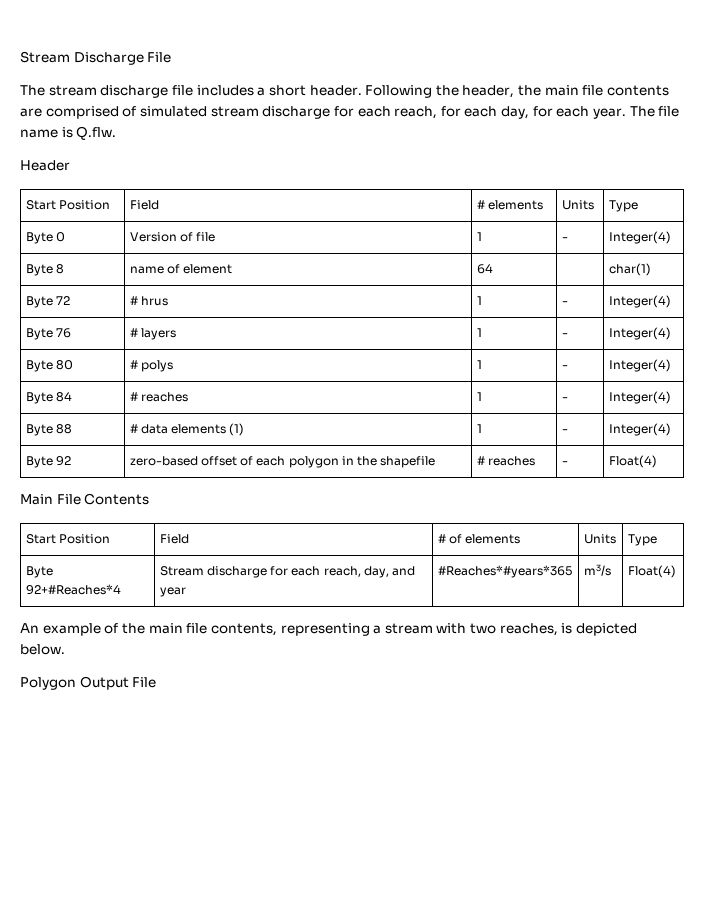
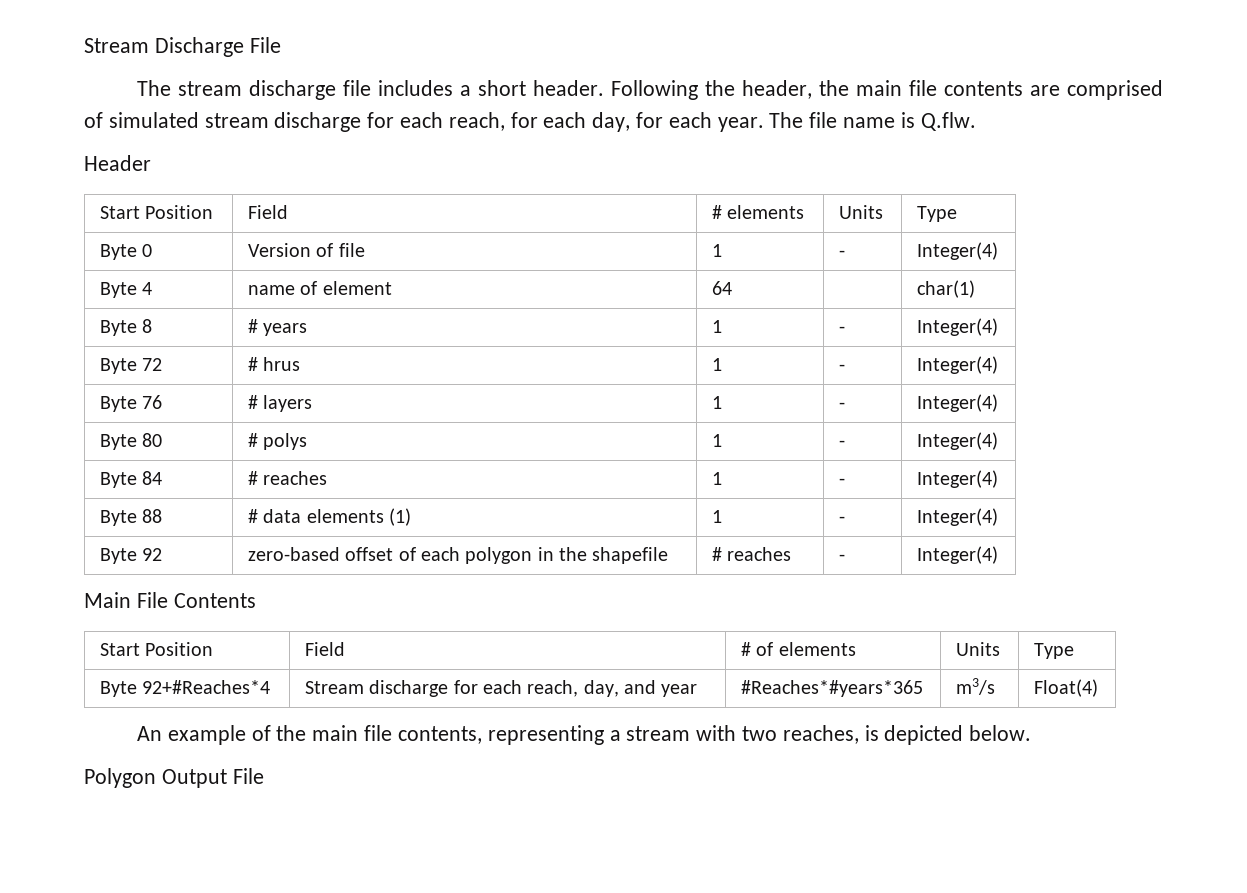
[55,264,64,274] 8 -> [142,282,153,295] 4
(651, 269) none -> [100,319,153,336] [248,319,308,336] [712,320,723,333] [839,326,846,333] [917,318,999,336] // Byte 8 | # years | 1 | - | Integer(4)
[608,455,657,468] Float(4) -> [917,546,999,564] Integer(4)

